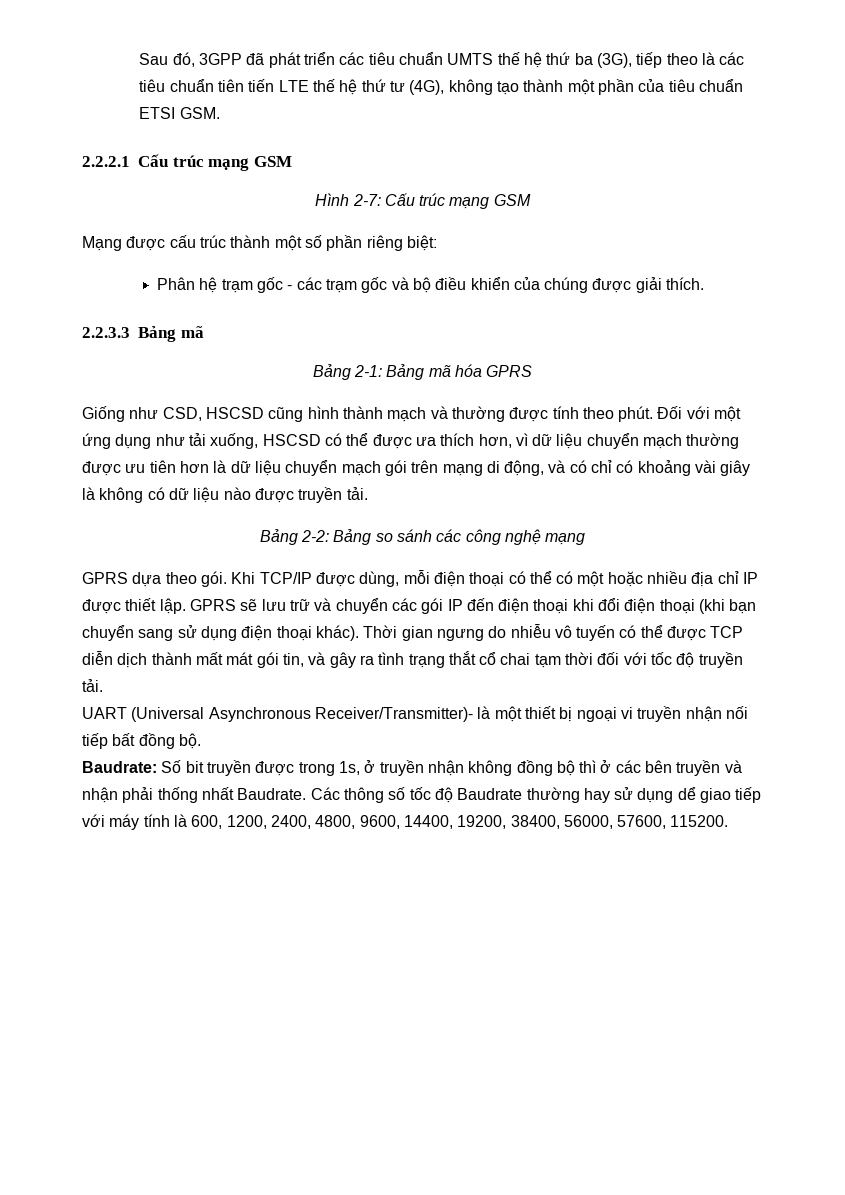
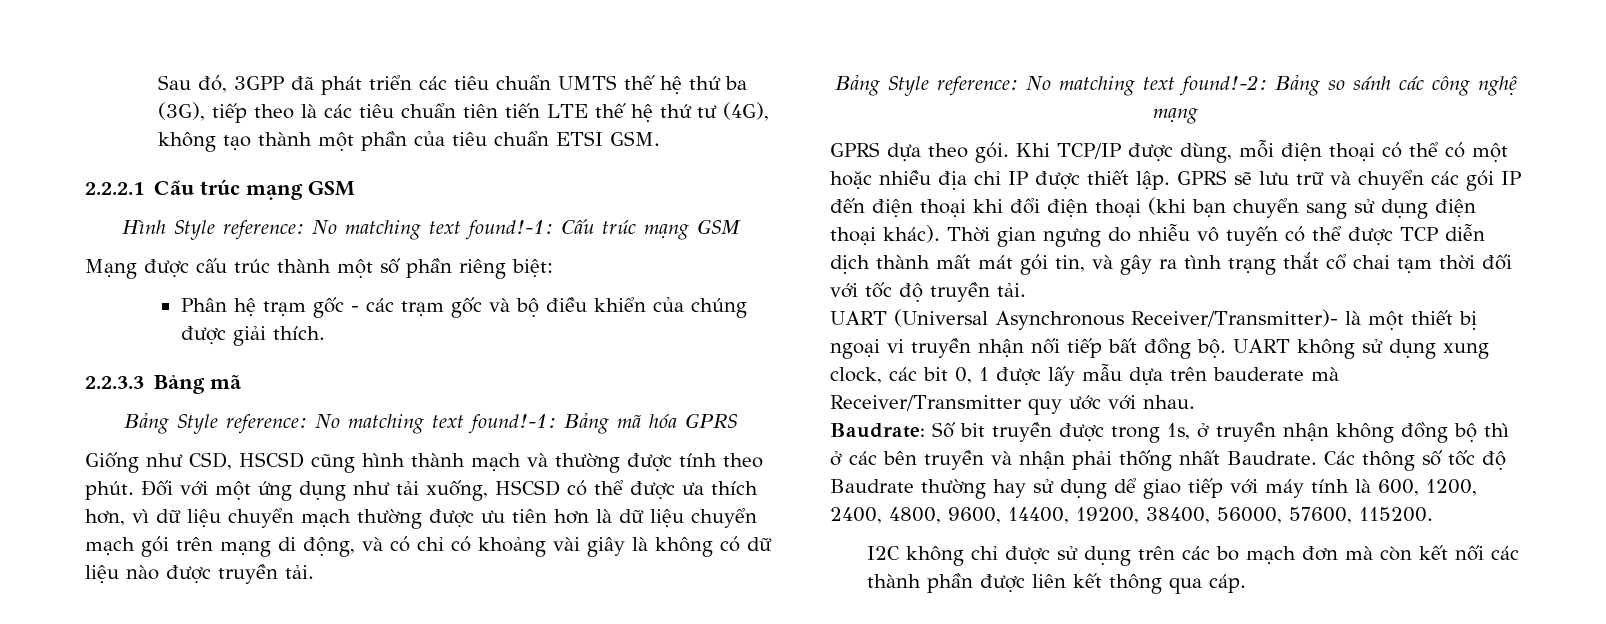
[352,194,381,206] 2-7: -> [173,220,553,240] Style reference: No matching text found!-1:
[354,365,383,377] 2-1: -> [177,414,556,434] Style reference: No matching text found!-1:
[301,530,330,542] 2-2: -> [887,75,1267,96] Style reference: No matching text found!-2:
(201, 741) none -> [1233,338,1489,359] [830,363,1339,386] [830,395,1195,415] UART không sử dụng xung clock, các bit 0, 1 được lấy mẫu dựa trên bauderate mà Receiver/Transmitter quy ước với nhau.
(729, 821) none -> [866,545,1519,566] [866,573,1246,594] // I2C không chỉ được sử dụng trên các bo mạch đơn mà còn kết nối các thành phần được liên kết thông qua cáp.

